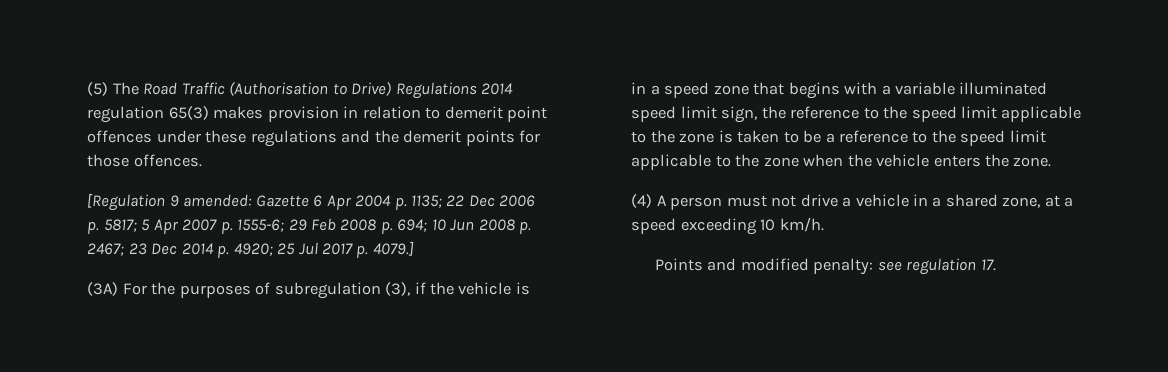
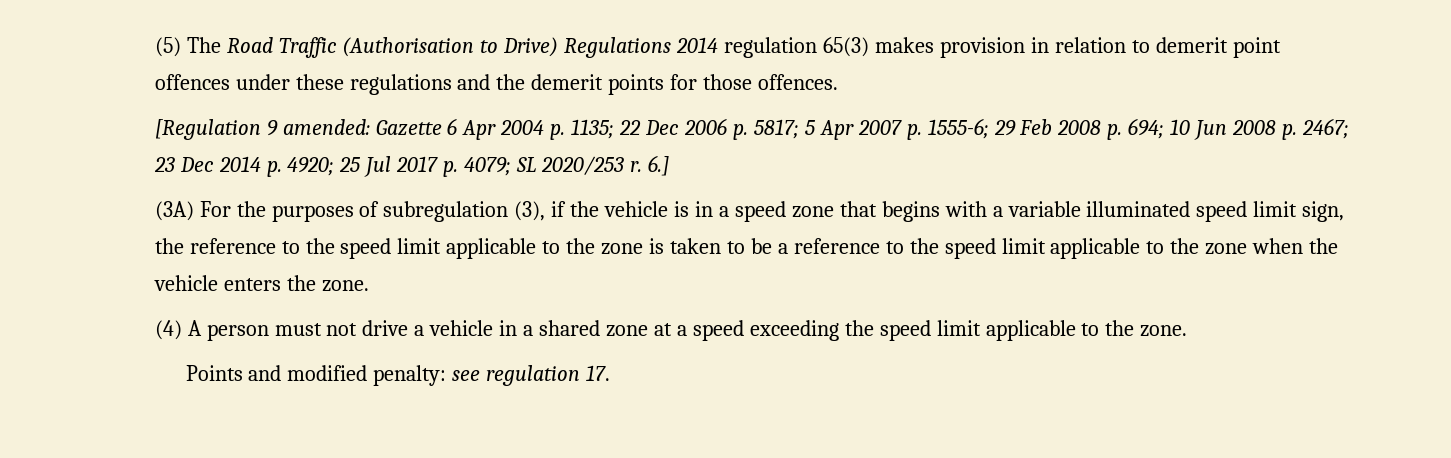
[372,241,414,256] 4079.] -> [464,155,669,176] 4079; SL 2020/253 r. 6.]
[1002,197,1041,208] zone, -> [606,325,649,337] zone
[760,217,824,232] 10 km/h. -> [844,320,1188,341] the speed limit applicable to the zone.

